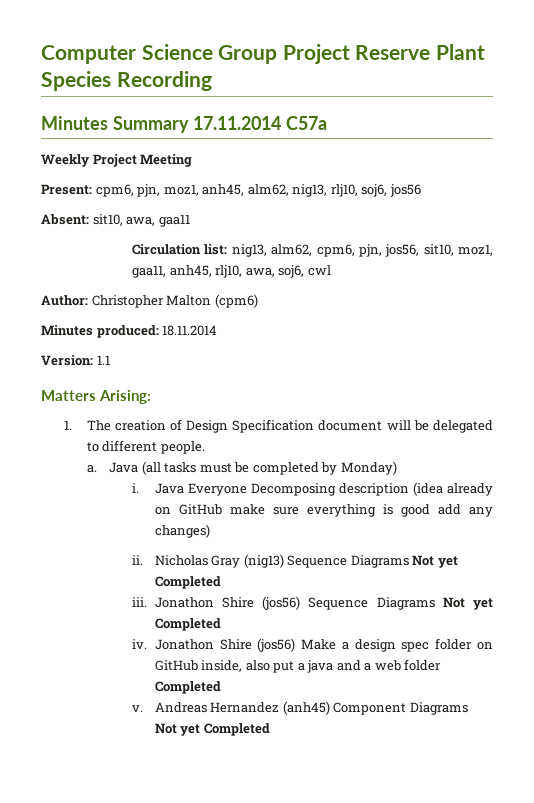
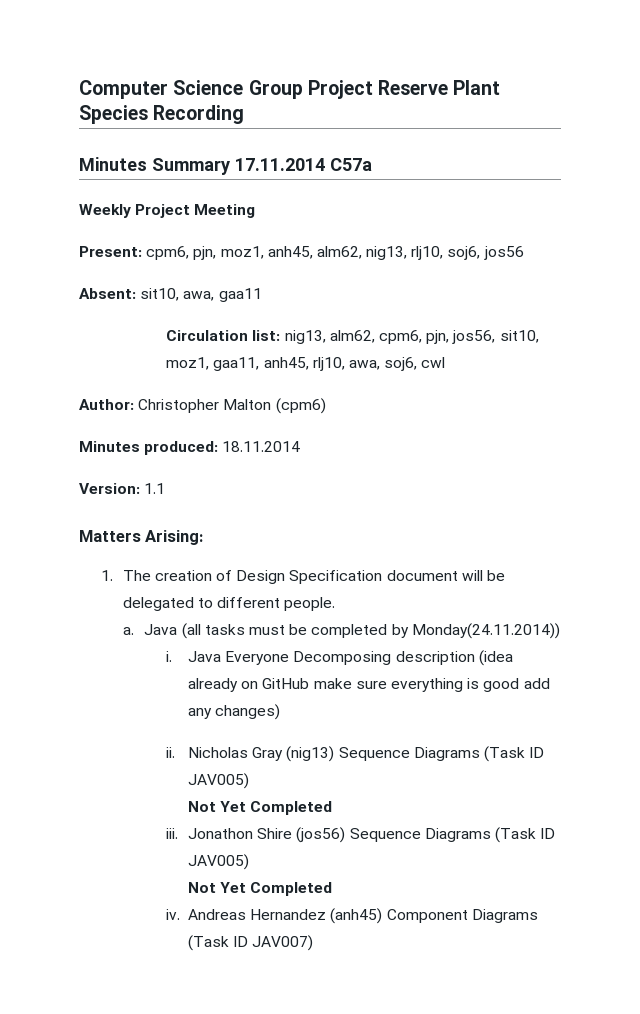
[340,461,397,475] Monday) -> [411,623,560,639] Monday(24.11.2014))
[412,555,458,568] Not yet -> [484,746,545,762] [188,773,250,789] [188,801,247,812] (Task ID JAV005) // Not Yet
[442,597,493,610] [154,618,221,631] [131,638,493,652] [154,659,442,673] [154,681,221,694] [131,705,143,712] Not yet Completed // iv. Jonathon Shire (jos56) Make a design spec folder on GitHub inside, also put a java and a web folder Completed // v. -> [495,827,556,843] [188,854,250,870] [188,882,333,896] [166,909,181,920] (Task ID JAV005) // Not Yet Completed // iv.
[154,723,270,736] Not yet Completed -> [188,935,314,951] (Task ID JAV007)

